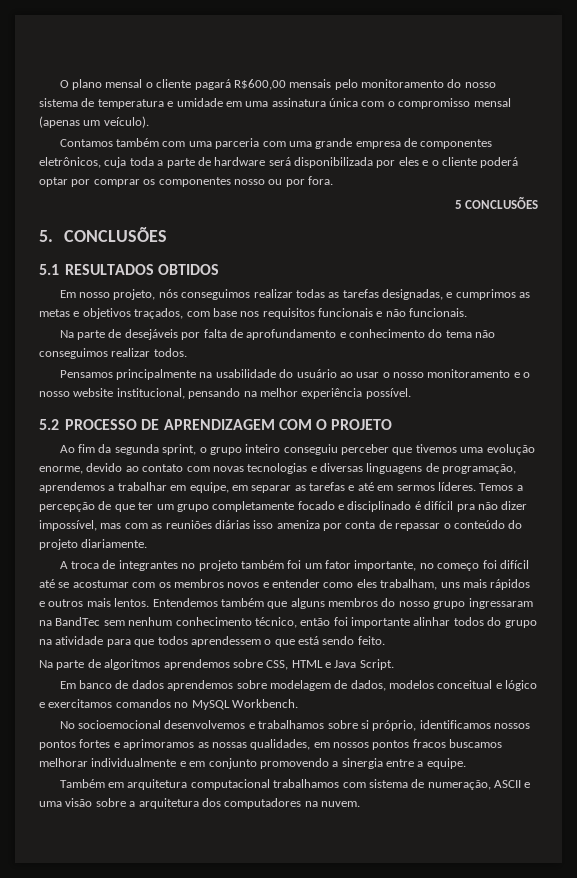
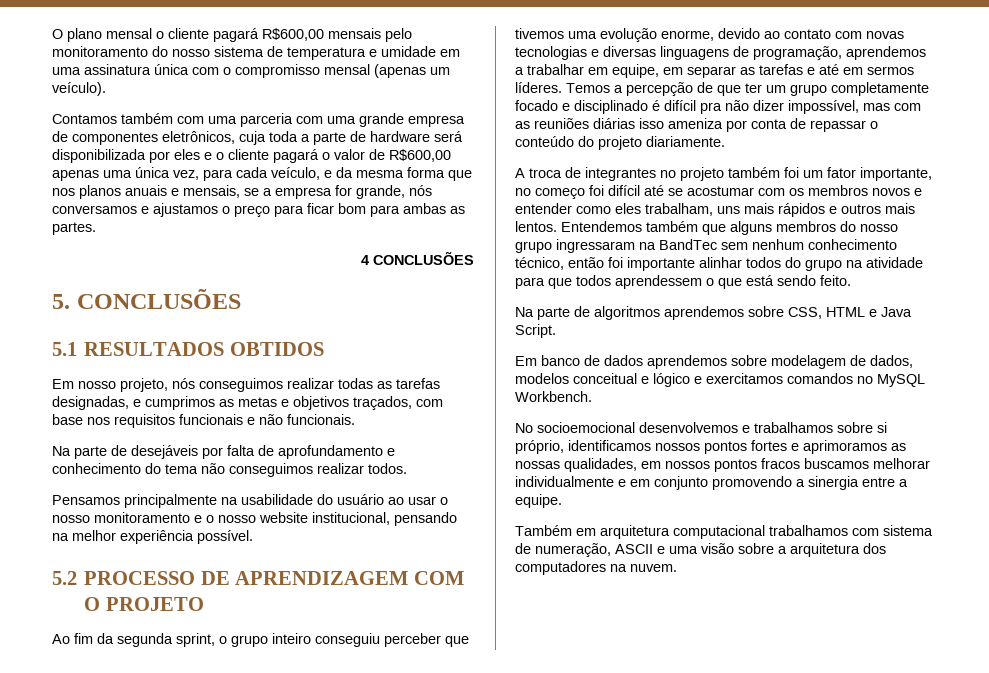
[480,157,519,168] [39,176,333,187] [454,200,462,209] poderá optar por comprar os componentes nosso ou por fora. // 5 -> [273,149,451,163] [52,167,472,181] [52,185,432,199] [52,203,465,217] [52,222,96,235] [361,255,369,265] pagará o valor de R$600,00 apenas uma única vez, para cada veículo, e da mesma forma que nos planos anuais e mensais, se a empresa for grande, nós conversamos e ajustamos o preço para ficar bom para ambas as partes. // 4

